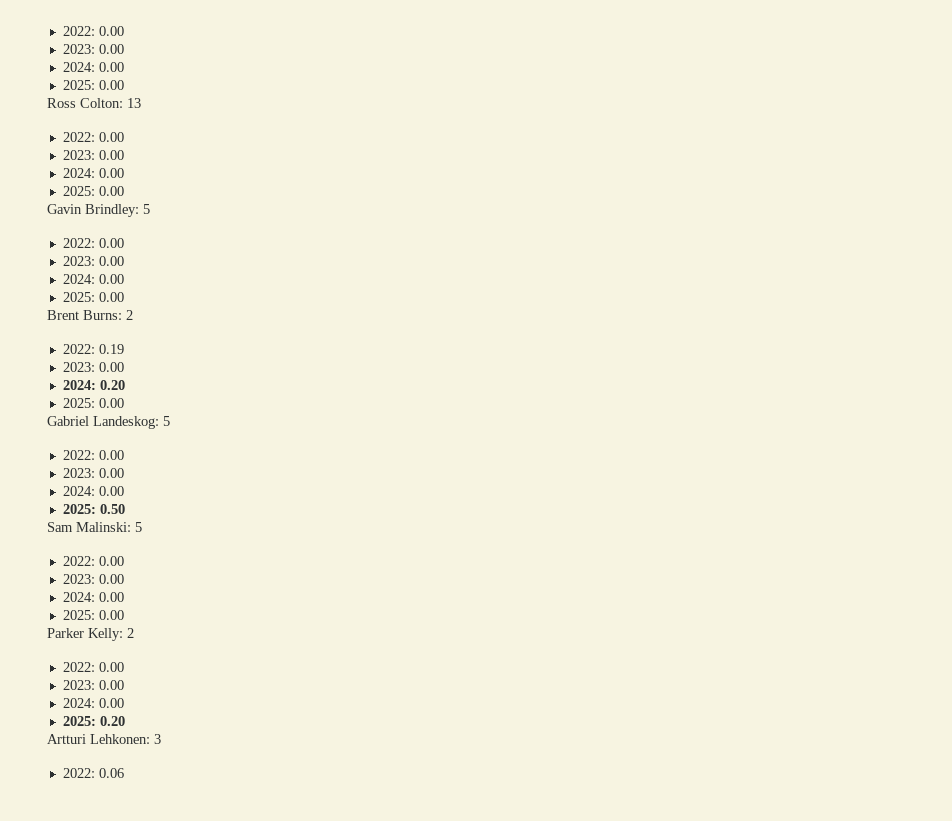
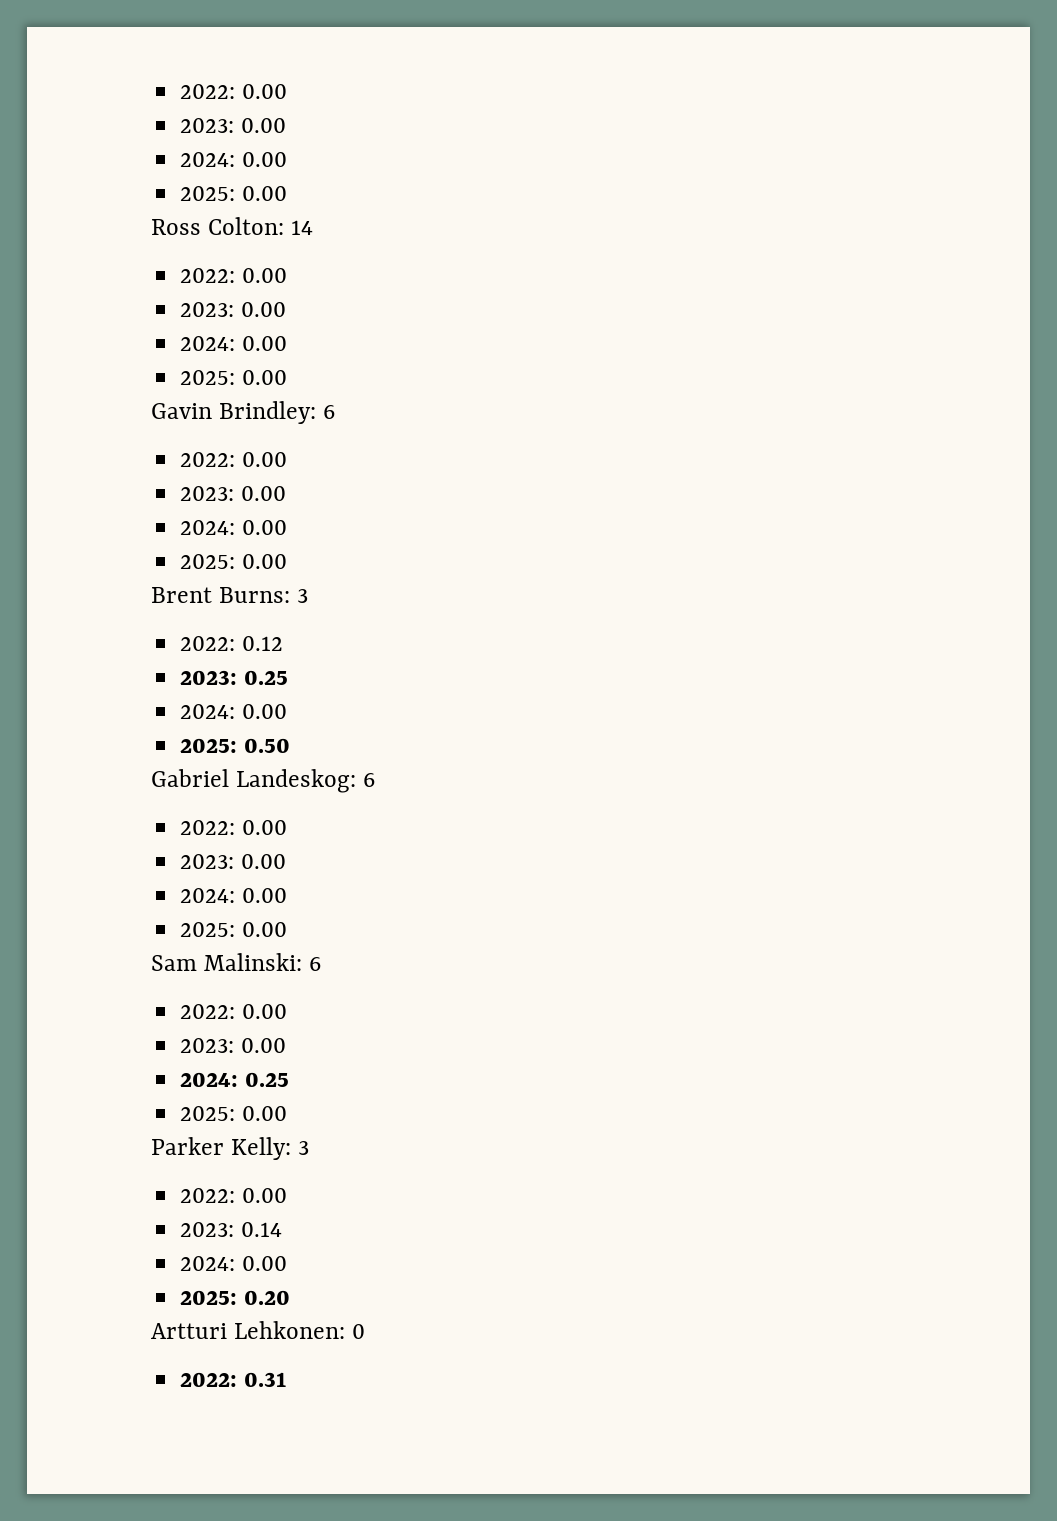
[127,98,141,108] 13 -> [291,220,314,235] 14
[143,204,150,214] 5 -> [323,405,336,419] 6
[126,310,133,320] [62,344,124,354] [62,362,124,372] [62,380,125,390] [62,398,124,408] [47,416,170,429] [62,450,124,460] [62,468,124,478] 2 // 2022: 0.19 // 2023: 0.00 // 2024: 0.20 // 2025: 0.00 // Gabriel Landeskog: 5 // 2022: 0.00 // 2023: 0.00 -> [297,589,309,603] [180,636,284,651] [180,670,289,685] 3 // 2022: 0.12 // 2023: 0.25
[47,522,142,532] [62,556,124,566] [62,574,124,584] [62,592,124,602] [62,610,124,620] [47,628,134,641] [62,662,124,672] [62,680,124,690] Sam Malinski: 5 // 2022: 0.00 // 2023: 0.00 // 2024: 0.00 // 2025: 0.00 // Parker Kelly: 2 // 2022: 0.00 // 2023: 0.00 -> [151,769,376,793] [180,820,288,835] [180,854,287,869] [180,888,288,903] [180,922,288,937] [151,953,322,971] [180,1004,288,1019] [180,1038,287,1053] [180,1072,290,1087] [180,1106,288,1121] [151,1137,310,1160] [180,1188,288,1203] [180,1222,283,1237] Gabriel Landeskog: 6 // 2022: 0.00 // 2023: 0.00 // 2024: 0.00 // 2025: 0.00 // Sam Malinski: 6 // 2022: 0.00 // 2023: 0.00 // 2024: 0.25 // 2025: 0.00 // Parker Kelly: 3 // 2022: 0.00 // 2023: 0.14
[154,734,161,744] [62,768,124,778] 3 // 2022: 0.06 -> [352,1324,366,1339] [180,1372,288,1387] 0 // 2022: 0.31

